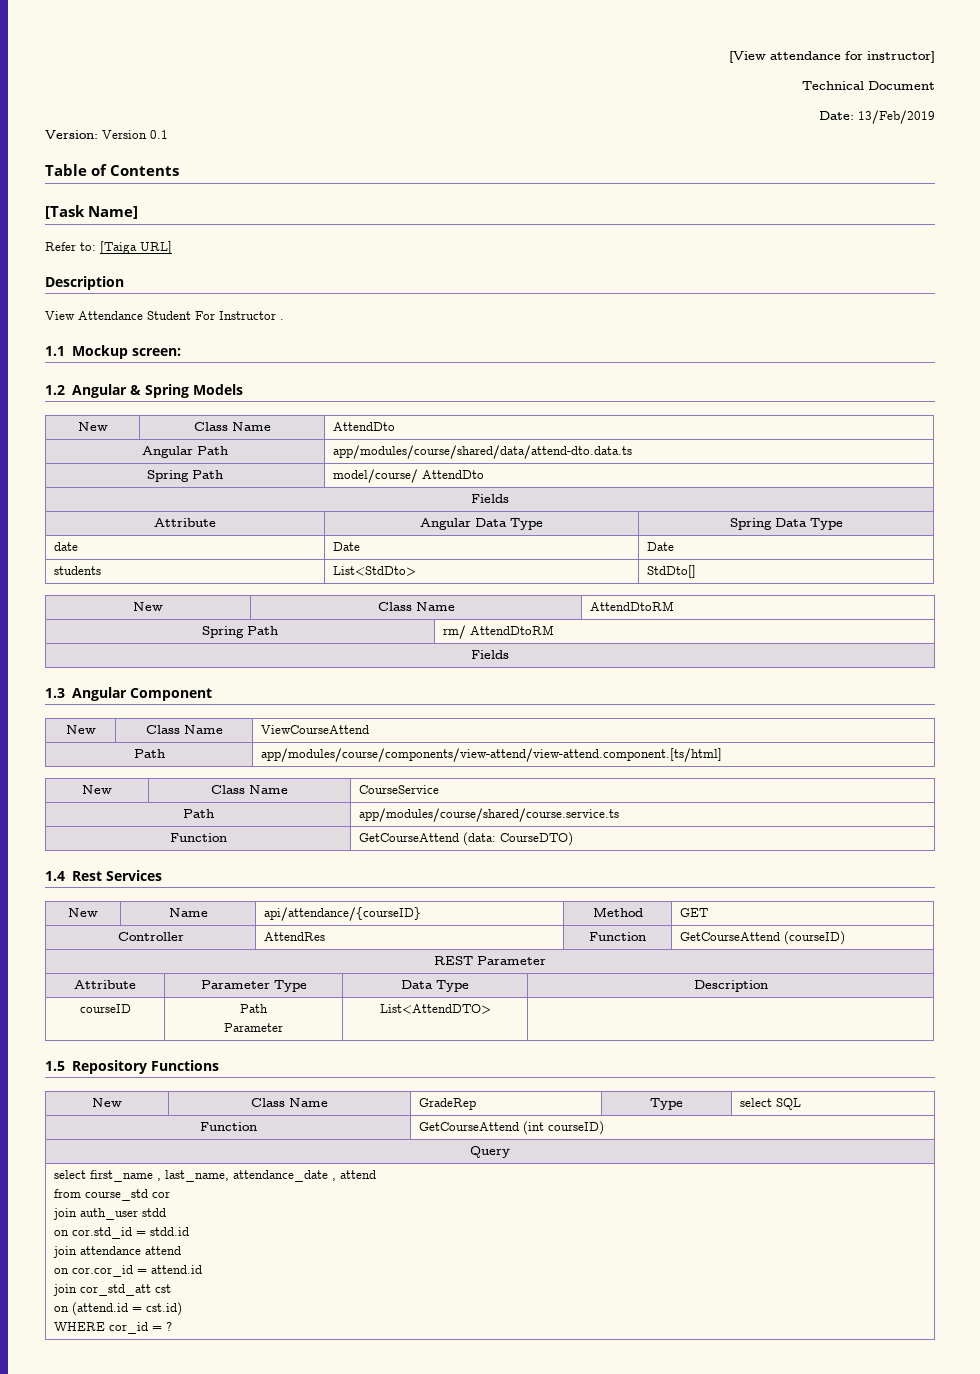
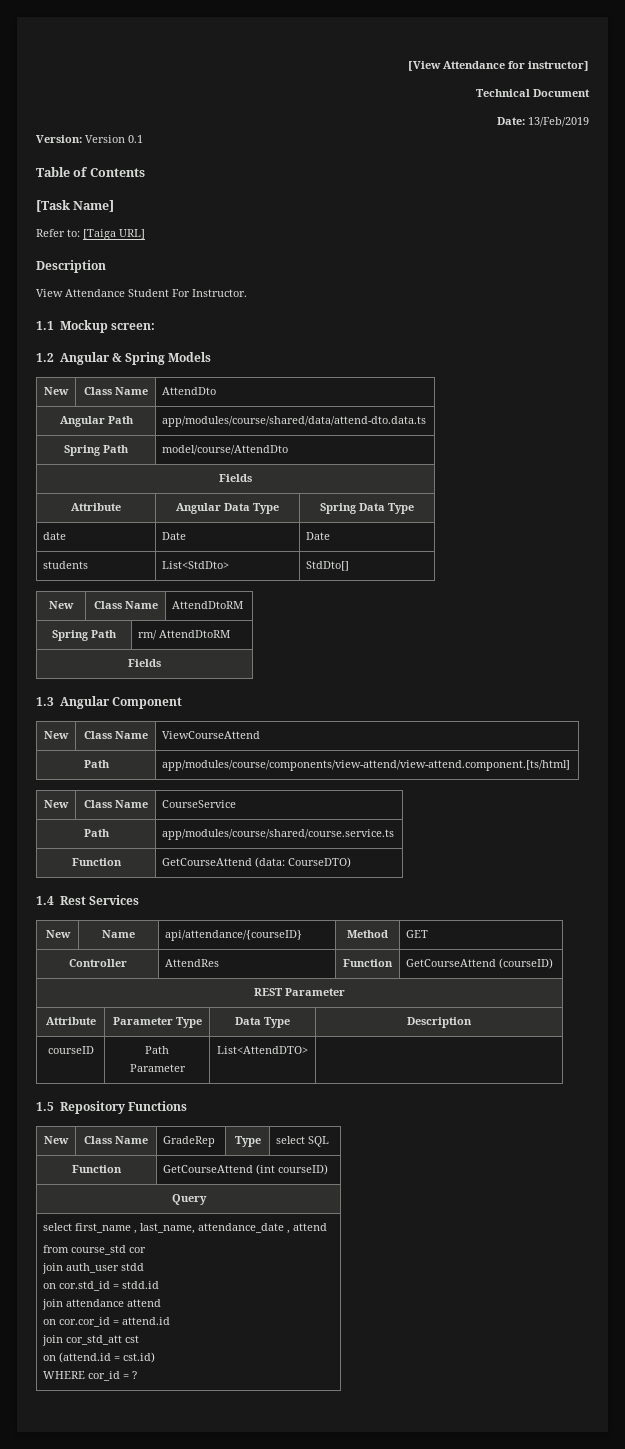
[770,51,841,60] attendance -> [443,61,505,69] Attendance
[219,311,284,320] Instructor . -> [192,289,247,297] Instructor.
[333,469,485,483] model/course/ AttendDto -> [162,445,289,455] model/course/AttendDto

